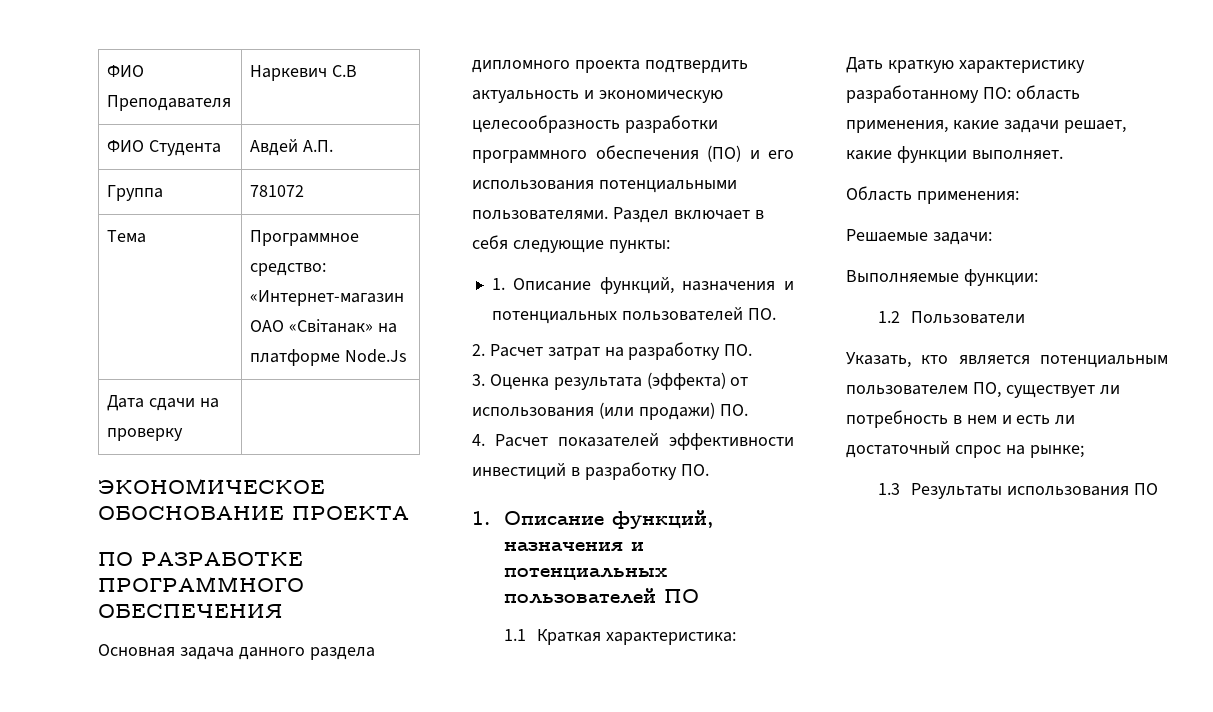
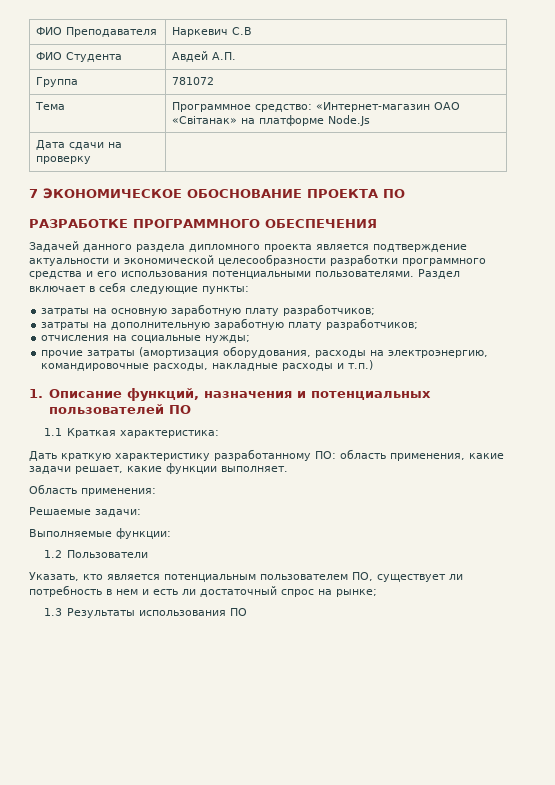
(184, 434) none -> [29,189,38,198] 7
[98,552,133,566] // ПО -> [383,189,405,198] ПО //
[98,644,234,660] Основная задача -> [29,241,79,252] Задачей
[644,60,748,73] [472,90,723,103] [472,115,718,133] [472,145,741,163] подтвердить актуальность и экономическую целесообразность разработки программного обеспечения (ПО) -> [316,244,467,252] [29,254,486,266] [29,271,82,279] является подтверждение актуальности и экономической целесообразности разработки программного средства
[491,277,794,294] [491,307,776,324] [472,342,753,360] [472,372,749,390] [472,402,748,420] [472,433,794,450] [472,462,709,480] 1. Описание функций, назначения и потенциальных пользователей ПО. // 2. Расчет затрат на разработку ПО. // 3. Оценка результата (эффекта) от использования (или продажи) ПО. // 4. Расчет показателей эффективности инвестиций в разработку ПО. -> [41,304,376,316] [41,318,419,330] [41,335,251,343] [41,346,489,358] [41,360,374,371] затраты на основную заработную плату разработчиков; // затраты на дополнительную заработную плату разработчиков; // отчисления на социальные нужды; // прочие затраты (амортизация оборудования, расходы на электроэнергию, командировочные расходы, накладные расходы и т.п.)

